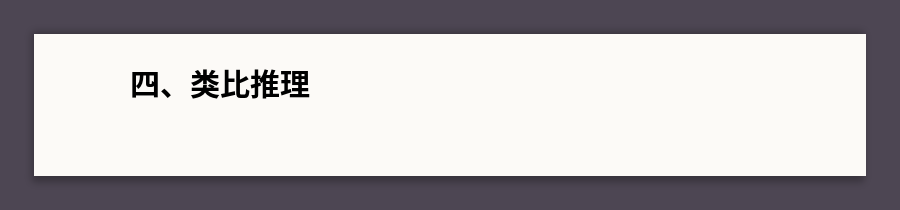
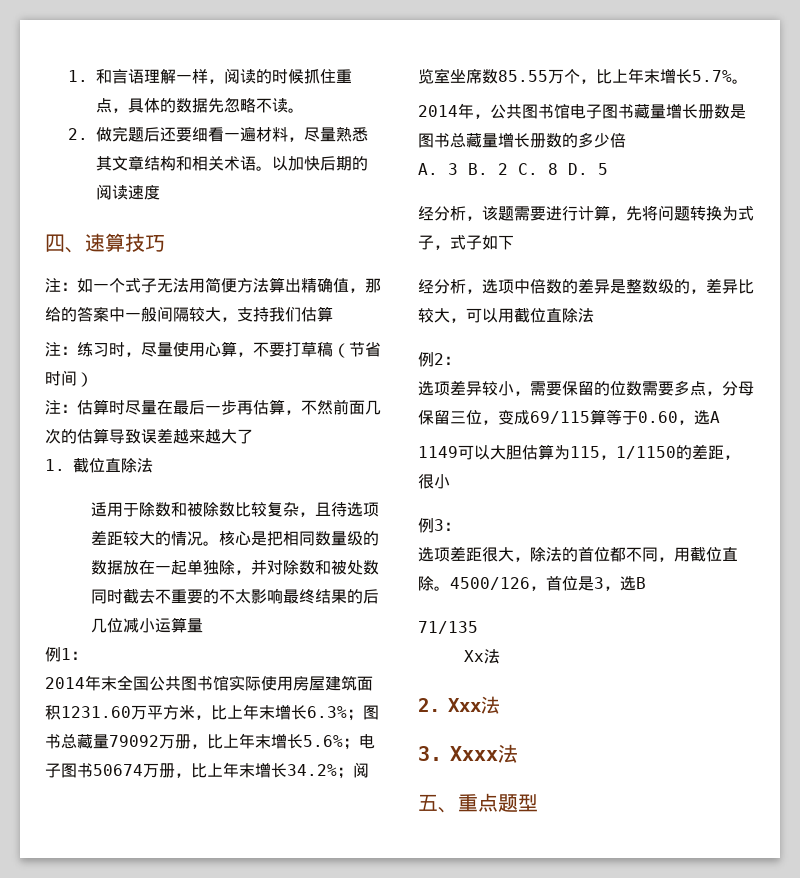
[130,69,310,99] 四、类比推理 -> [67,68,352,84] [95,97,304,113] [67,126,368,142] [95,156,368,171] [95,184,160,200] [45,233,165,253] [45,277,381,293] [45,306,333,322] [45,341,381,358] [45,370,93,387] [45,399,381,415] [45,428,253,444] [45,458,153,473] [90,502,379,517] [90,530,379,546] [90,559,379,575] [90,588,379,604] [90,617,203,633] [45,647,87,662] [45,675,373,691] [45,704,379,721] [45,733,375,750] [45,762,369,779] [418,68,748,84] [418,103,746,119] [418,132,626,148] [418,163,608,175] [418,205,754,221] [418,235,514,250] [418,278,754,294] [418,308,594,323] [418,352,460,367] [418,380,754,396] [418,409,720,425] [418,444,740,460] [418,474,450,489] [418,518,460,533] [418,546,738,562] [418,576,646,591] [418,621,478,634] [463,649,500,664] [418,696,500,714] [418,744,518,763] [418,793,538,813] 1.和言语理解一样，阅读的时候抓住重点，具体的数据先忽略不读。 // 2.做完题后还要细看一遍材料，尽量熟悉其文章结构和相关术语。以加快后期的阅读速度 // 四、速算技巧 // 注：如一个式子无法用简便方法算出精确值，那给的答案中一般间隔较大，支持我们估算 // 注：练习时，尽量使用心算，不要打草稿（节省时间） // 注：估算时尽量在最后一步再估算，不然前面几次的估算导致误差越来越大了 // 1.截位直除法 // 适用于除数和被除数比较复杂，且待选项差距较大的情况。核心是把相同数量级的数据放在一起单独除，并对除数和被处数同时截去不重要的不太影响最终结果的后几位减小运算量 // 例1： // 2014年末全国公共图书馆实际使用房屋建筑面积1231.60万平方米，比上年末增长6.3%；图书总藏量79092万册，比上年末增长5.6%；电子图书50674万册，比上年末增长34.2%；阅览室坐席数85.55万个，比上年末增长5.7%。 // 2014年，公共图书馆电子图书藏量增长册数是图书总藏量增长册数的多少倍 // A. 3 B. 2 C. 8 D. 5 // 经分析，该题需要进行计算，先将问题转换为式子，式子如下 // 经分析，选项中倍数的差异是整数级的，差异比较大，可以用截位直除法 // 例2： // 选项差异较小，需要保留的位数需要多点，分母保留三位，变成69/115算等于0.60，选A // 1149可以大胆估算为115，1/1150的差距，很小 // 例3： // 选项差距很大，除法的首位都不同，用截位直除。4500/126，首位是3，选B // 71/135 // Xx法 // 2. Xxx法 // 3. Xxxx法 // 五、重点题型

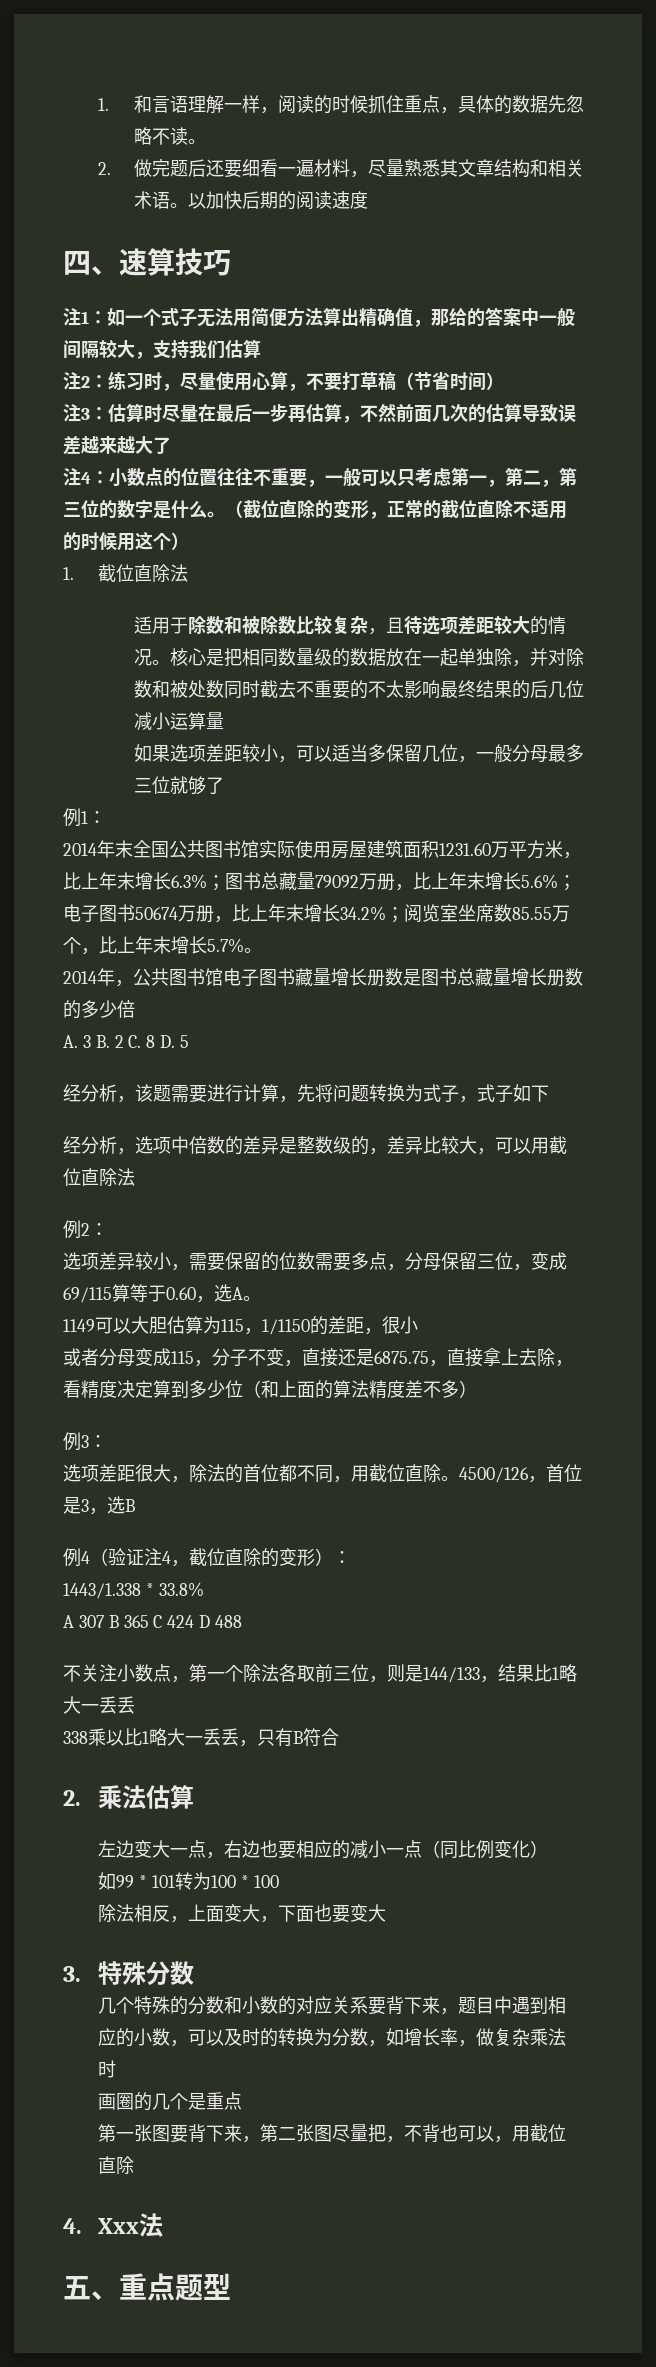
(61, 285) none -> [81,311,89,324] 1
(61, 349) none -> [81,376,90,388] 2
(61, 407) none -> [81,408,90,420] 3
(253, 436) none -> [63,467,577,487] [63,499,567,519] [63,531,189,551] // 注4：小数点的位置往往不重要，一般可以只考虑第一，第二，第三位的数字是什么。（截位直除的变形，正常的截位直除不适用的时候用这个）
(203, 625) none -> [133,744,584,763] [133,776,224,795] // 如果选项差距较小，可以适当多保留几位，一般分母最多三位就够了
(720, 417) none -> [243,1296,261,1301] 。
(450, 481) none -> [63,1348,573,1367] [63,1380,477,1399] // 或者分母变成115，分子不变，直接还是6875.75，直接拿上去除，看精度决定算到多少位（和上面的算法精度差不多）
[418,621,478,634] [463,649,500,664] [418,698,440,712] 71/135 // Xx法 // 2. -> [63,1548,351,1567] [63,1582,204,1599] [63,1615,243,1628] [63,1664,577,1683] [63,1696,135,1714] [63,1728,339,1747] [63,1785,195,1809] [98,1840,549,1859] [98,1872,279,1890] [98,1904,387,1923] [63,1961,195,1986] [98,1996,567,2015] [98,2028,567,2047] [98,2060,117,2078] [98,2092,243,2111] [98,2124,567,2143] [98,2156,135,2174] [63,2218,82,2234] 例4（验证注4，截位直除的变形）： // 1443/1.338 * 33.8% // A 307 B 365 C 424 D 488 // 不关注小数点，第一个除法各取前三位，则是144/133，结果比1略大一丢丢 // 338乘以比1略大一丢丢，只有B符合 // 2.乘法估算 // 左边变大一点，右边也要相应的减小一点（同比例变化） // 如99 * 101转为100 * 100 // 除法相反，上面变大，下面也要变大 // 3.特殊分数 // 几个特殊的分数和小数的对应关系要背下来，题目中遇到相应的小数，可以及时的转换为分数，如增长率，做复杂乘法时 // 画圈的几个是重点 // 第一张图要背下来，第二张图尽量把，不背也可以，用截位直除 // 4.
[418,744,518,763] // 3. Xxxx法 -> (164, 2225) none

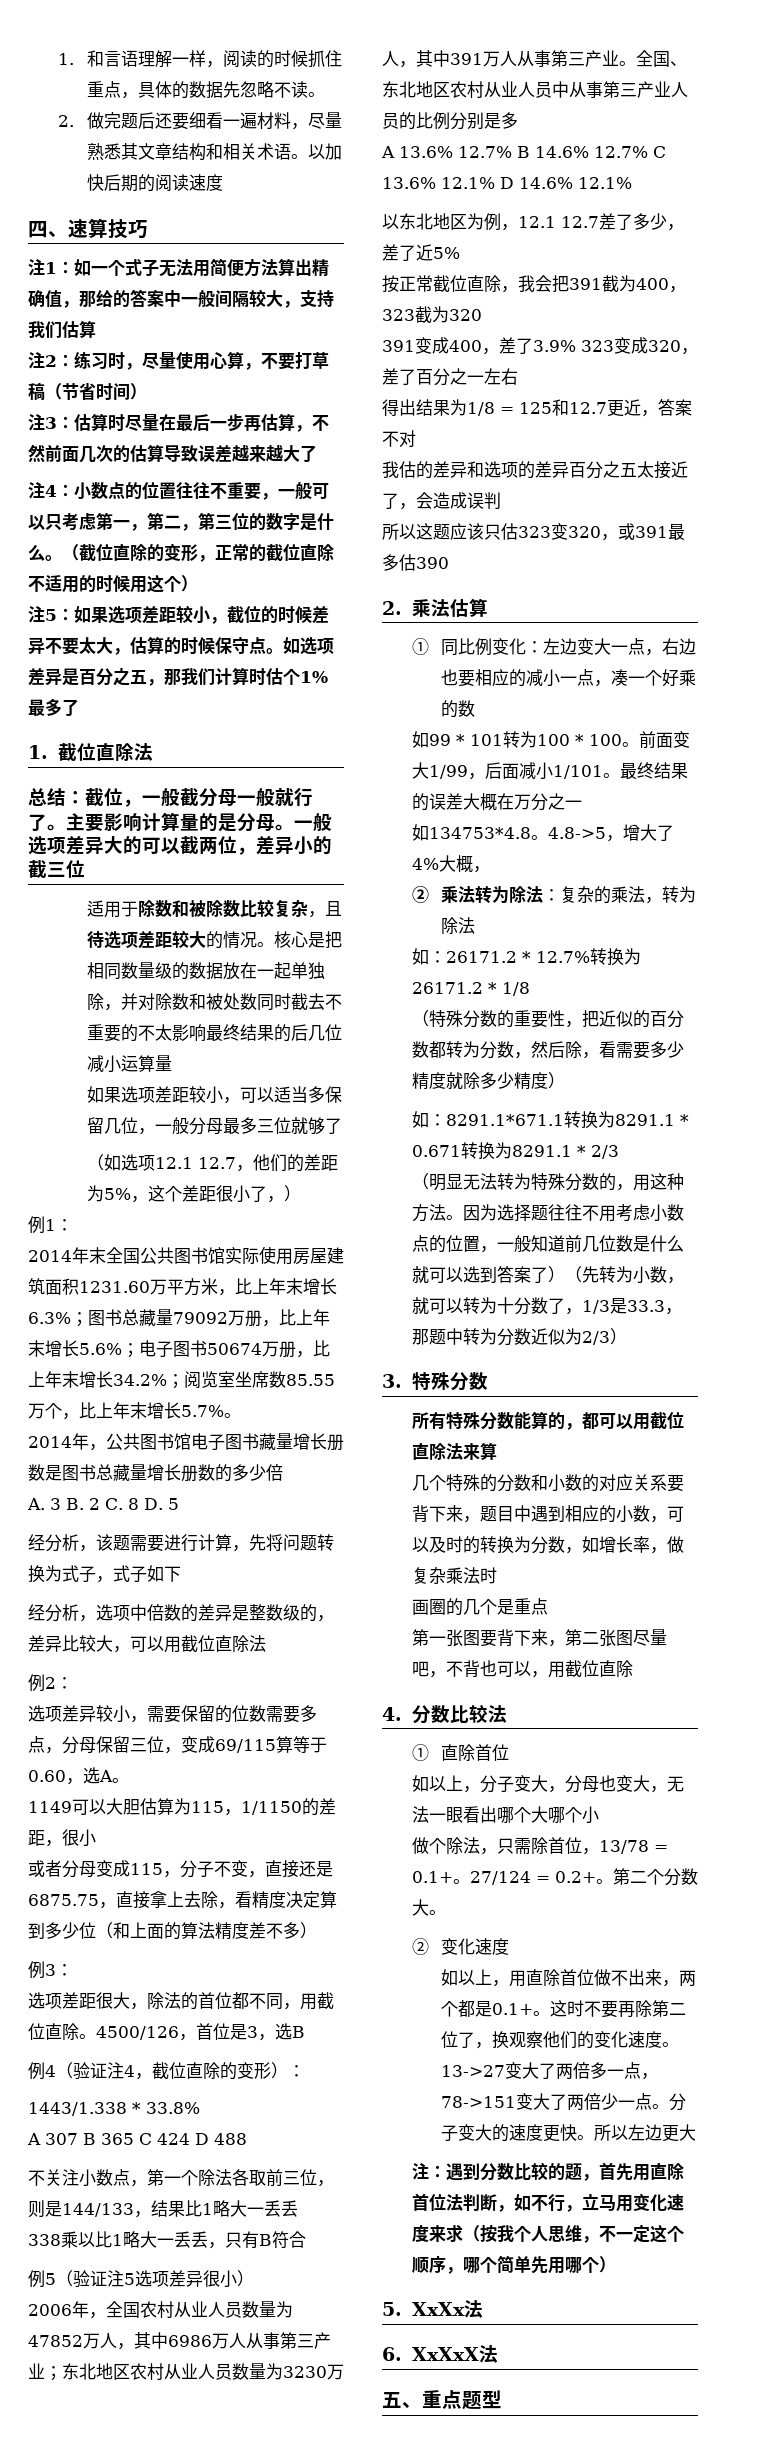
[63,564,189,582] 1.截位直除法 -> [28,605,329,624] [28,636,334,655] [28,667,328,686] [28,698,79,716] [28,743,153,761] [28,788,313,807] [28,812,332,832] [28,836,332,855] [28,860,85,878] 注5：如果选项差距较小，截位的时候差异不要太大，估算的时候保守点。如选项差异是百分之五，那我们计算时估个1%最多了 // 1.截位直除法 // 总结：截位，一般截分母一般就行了。主要影响计算量的是分母。一般选项差异大的可以截两位，差异小的截三位
(224, 785) none -> [87,1154,339,1172] [87,1185,302,1203] // （如选项12.1 12.7，他们的差距为5%，这个差距很小了，）
(339, 1737) none -> [28,2270,254,2288] [28,2301,293,2319] [28,2332,331,2350] [28,2363,344,2381] [382,50,687,68] [382,81,688,98] [382,112,518,130] [381,146,666,158] [382,177,632,189] [382,213,684,231] [382,244,460,261] [382,275,686,293] [382,306,482,323] [382,337,698,355] [382,368,518,386] [382,398,692,417] [382,430,416,447] [382,461,688,479] [382,492,501,510] [382,523,685,541] [382,554,449,571] // 例5（验证注5选项差异很小） // 2006年，全国农村从业人员数量为47852万人，其中6986万人从事第三产业；东北地区农村从业人员数量为3230万人，其中391万人从事第三产业。全国、东北地区农村从业人员中从事第三产业人员的比例分别是多 // A 13.6% 12.7% B 14.6% 12.7% C 13.6% 12.1% D 14.6% 12.1% // 以东北地区为例，12.1 12.7差了多少，差了近5% // 按正常截位直除，我会把391截为400，323截为320 // 391变成400，差了3.9% 323变成320，差了百分之一左右 // 得出结果为1/8 = 125和12.7更近，答案不对 // 我估的差异和选项的差异百分之五太接近了，会造成误判 // 所以这题应该只估323变320，或391最多估390
(195, 1797) none -> [411,638,544,656] ①同比例变化：
[422,1840,549,1859] （同比例变化） -> [594,669,697,687] [441,700,476,718] ，凑一个好乘的数
[98,1904,387,1923] [63,1961,195,1986] // 除法相反，上面变大，下面也要变大 // 3.特殊分数 -> [621,731,690,749] [411,762,688,780] [411,793,582,811] [411,824,674,842] [411,855,490,873] [411,886,697,904] [441,917,476,934] [411,948,641,966] [411,982,530,996] [411,1010,684,1028] [411,1041,684,1059] [411,1072,565,1089] [411,1111,689,1129] [411,1142,619,1160] [411,1173,684,1191] [411,1204,684,1222] [411,1235,684,1253] [411,1265,684,1284] [411,1297,682,1315] [411,1328,627,1346] [382,1372,488,1391] [411,1411,684,1430] [411,1442,497,1460] 。前面变大1/99，后面减小1/101。最终结果的误差大概在万分之一 // 如134753*4.8。4.8->5，增大了4%大概， // ②乘法转为除法：复杂的乘法，转为除法 // 如：26171.2 * 12.7%转换为26171.2 * 1/8 // （特殊分数的重要性，把近似的百分数都转为分数，然后除，看需要多少精度就除多少精度） // 如：8291.1*671.1转换为8291.1 * 0.671转换为8291.1 * 2/3 // （明显无法转为特殊分数的，用这种方法。因为选择题往往不用考虑小数点的位置，一般知道前几位数是什么就可以选到答案了）（先转为小数，就可以转为十分数了，1/3是33.3，那题中转为分数近似为2/3） // 3.特殊分数 // 所有特殊分数能算的，都可以用截位直除法来算
[368,2124,387,2143] 把 -> [411,1661,429,1677] 吧
[98,2218,140,2234] Xxx -> [411,1704,507,1724] [411,1744,510,1761] [411,1775,684,1793] [411,1806,599,1824] [411,1837,668,1855] [411,1868,698,1886] [411,1899,446,1916] [411,1938,510,1955] [441,1969,697,1987] [441,2000,687,2018] [441,2031,680,2049] [441,2062,659,2080] [441,2093,687,2111] [441,2124,697,2142] [411,2162,684,2181] [411,2193,684,2212] [411,2224,684,2243] [411,2255,616,2274] [382,2300,483,2318] [382,2347,479,2361] 分数比较法 // ①直除首位 // 如以上，分子变大，分母也变大，无法一眼看出哪个大哪个小 // 做个除法，只需除首位，13/78 = 0.1+。27/124 = 0.2+。第二个分数大。 // ②变化速度 // 如以上，用直除首位做不出来，两个都是0.1+。这时不要再除第二位了，换观察他们的变化速度。13->27变大了两倍多一点，78->151变大了两倍少一点。分子变大的速度更快。所以左边更大 // 注：遇到分数比较的题，首先用直除首位法判断，如不行，立马用变化速度来求（按我个人思维，不一定这个顺序，哪个简单先用哪个） // 5. XxXx法 // 6. XxXxX

